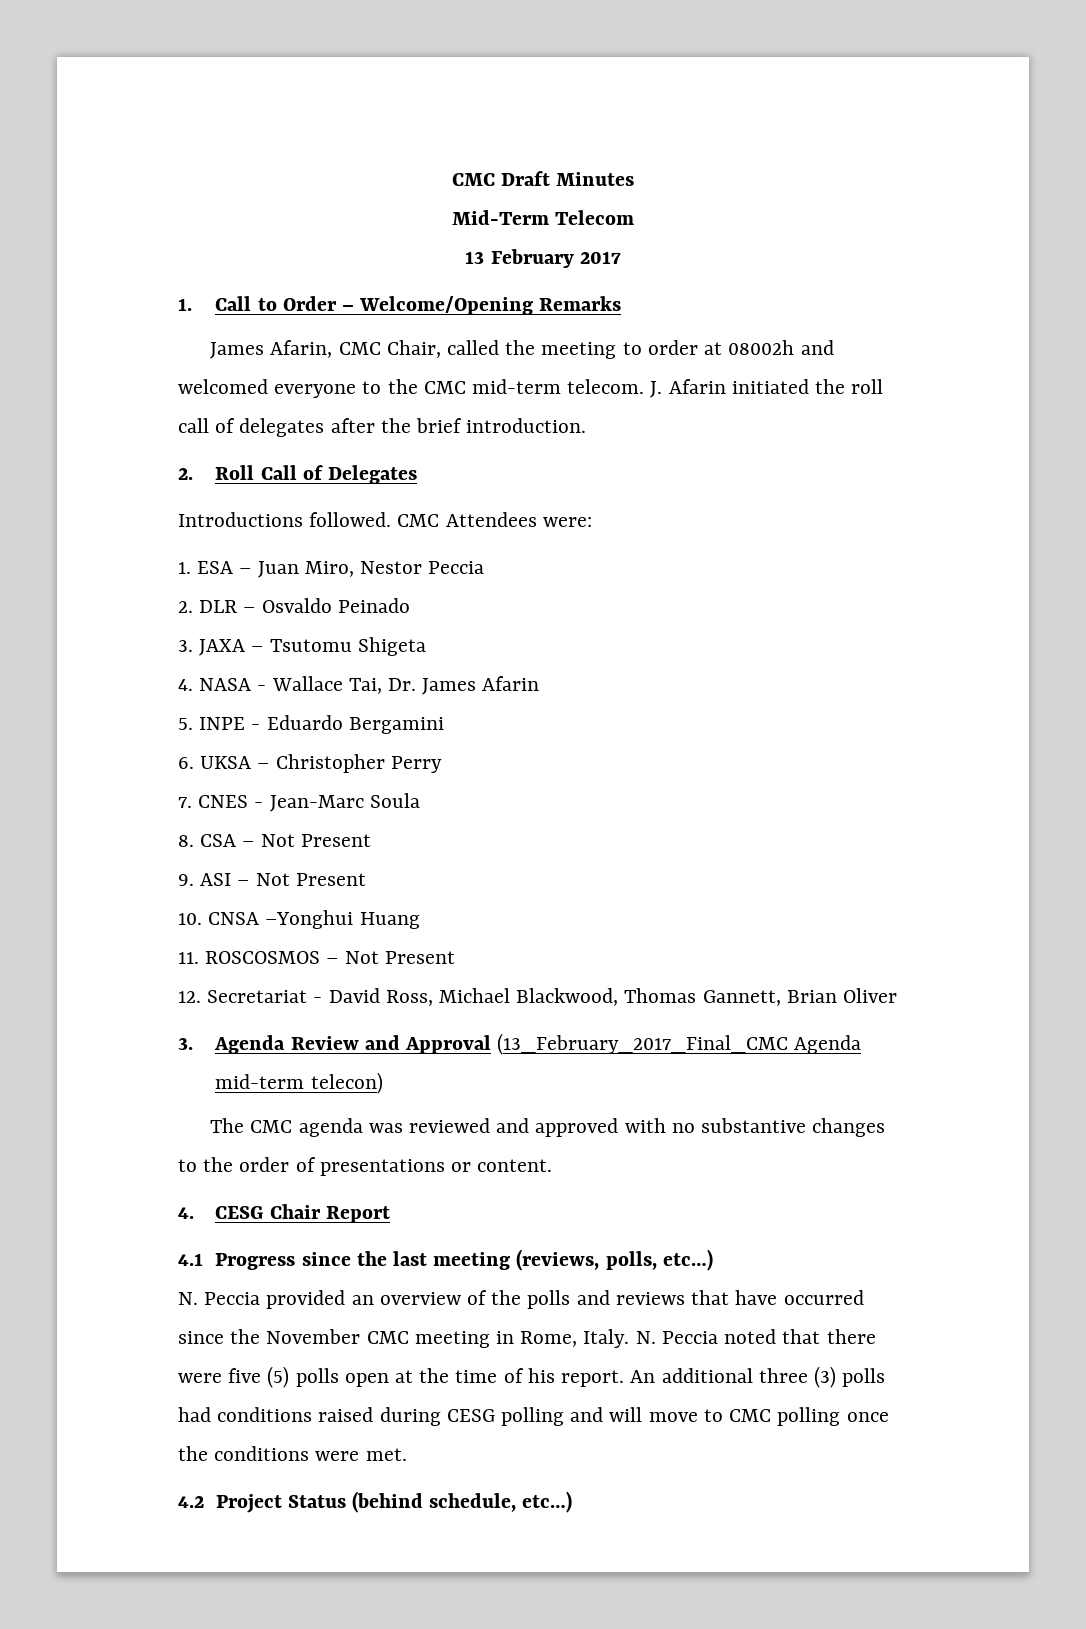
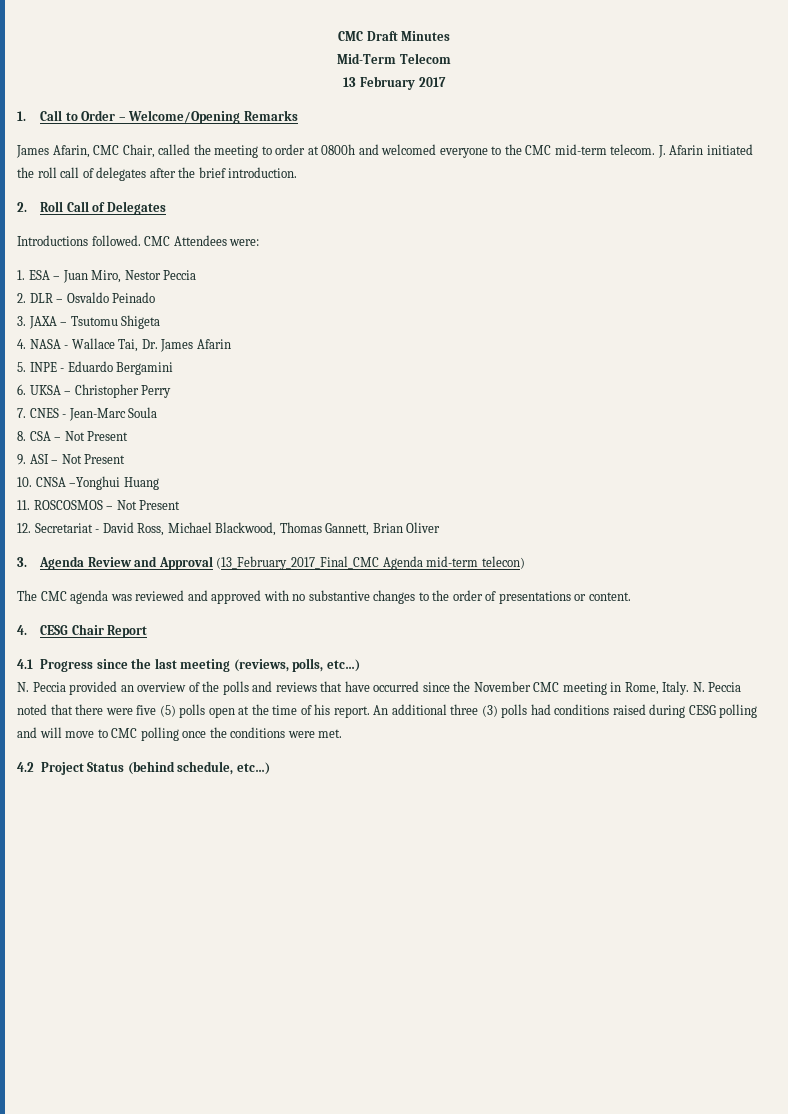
[728,340,795,355] 08002h -> [321,144,356,155] 0800h

